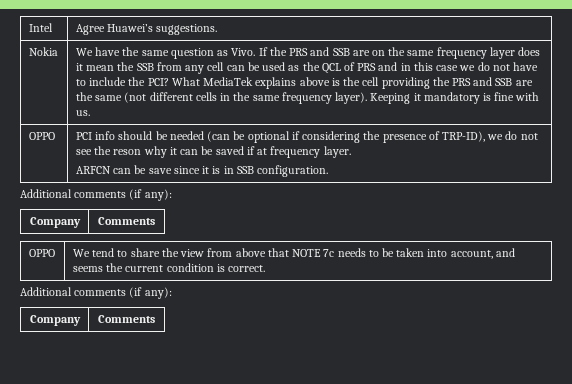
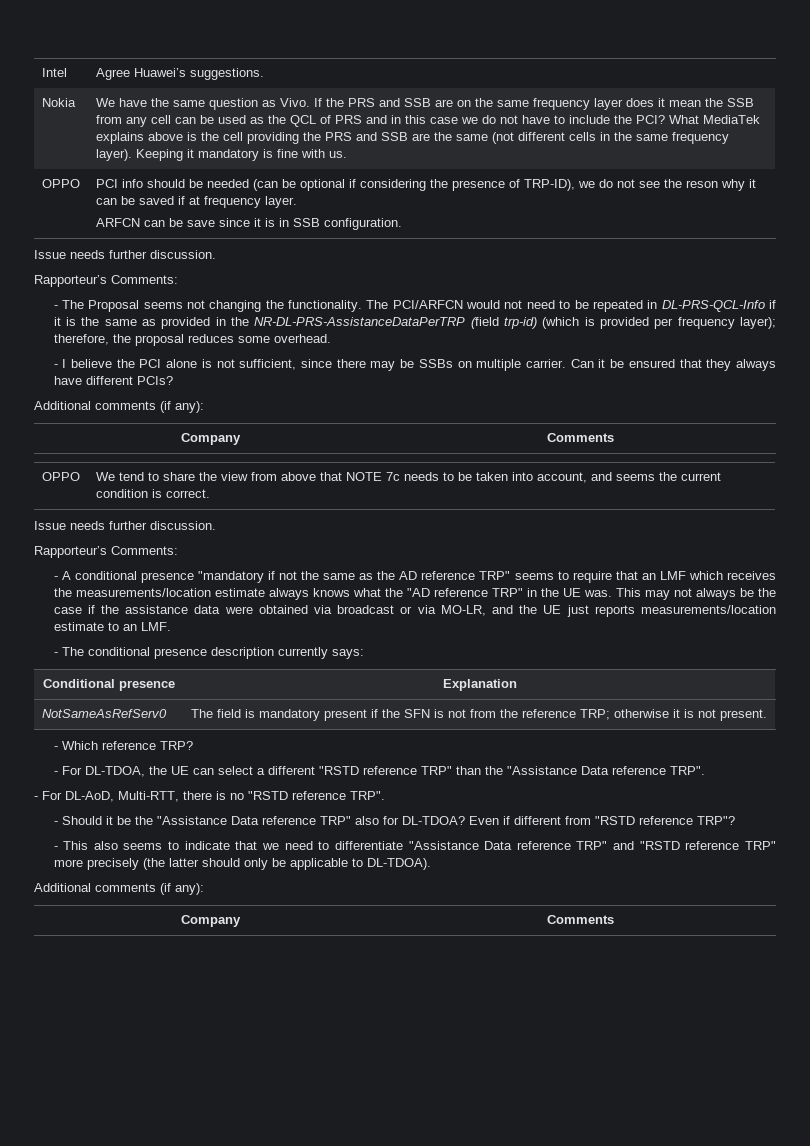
(329, 171) none -> [34,250,216,259] [34,275,178,287] [53,300,777,312] [53,317,777,329] [53,334,331,346] [53,359,777,371] [53,376,173,385] // Issue needs further discussion. // Rapporteur’s Comments: // - The Proposal seems not changing the functionality. The PCI/ARFCN would not need to be repeated in DL-PRS-QCL-Info if it is the same as provided in the NR-DL-PRS-AssistanceDataPerTRP (field trp-id) (which is provided per frequency layer); therefore, the proposal reduces some overhead. // - I believe the PCI alone is not sufficient, since there may be SSBs on multiple carrier. Can it be ensured that they always have different PCIs?
(266, 268) none -> [34,521,216,530] [34,546,178,558] [53,571,777,583] [53,588,777,600] [53,605,776,617] [53,622,171,631] [53,647,364,659] [42,679,175,691] [442,679,517,691] [41,709,167,718] [190,709,767,721] [53,741,193,750] [53,766,705,777] [34,791,385,802] [53,816,735,825] [53,841,776,850] [53,858,431,870] // Issue needs further discussion. // Rapporteur’s Comments: // - A conditional presence "mandatory if not the same as the AD reference TRP" seems to require that an LMF which receives the measurements/location estimate always knows what the "AD reference TRP" in the UE was. This may not always be the case if the assistance data were obtained via broadcast or via MO-LR, and the UE just reports measurements/location estimate to an LMF. // - The conditional presence description currently says: // Conditional presence | Explanation // NotSameAsRefServ0 | The field is mandatory present if the SFN is not from the reference TRP; otherwise it is not present. // - Which reference TRP? // - For DL-TDOA, the UE can select a different "RSTD reference TRP" than the "Assistance Data reference TRP". // - For DL-AoD, Multi-RTT, there is no "RSTD reference TRP". // - Should it be the "Assistance Data reference TRP" also for DL-TDOA? Even if different from "RSTD reference TRP"? // - This also seems to indicate that we need to differentiate "Assistance Data reference TRP" and "RSTD reference TRP" more precisely (the latter should only be applicable to DL-TDOA).

